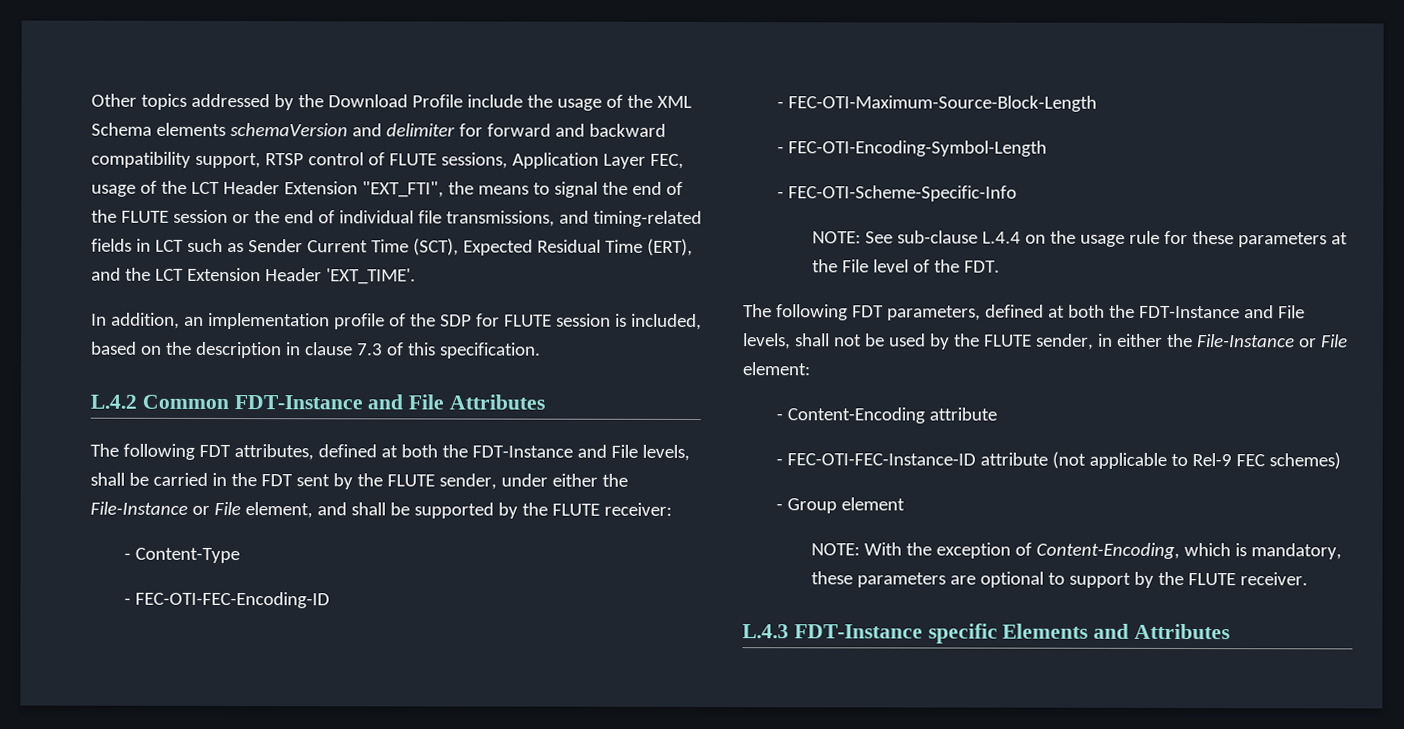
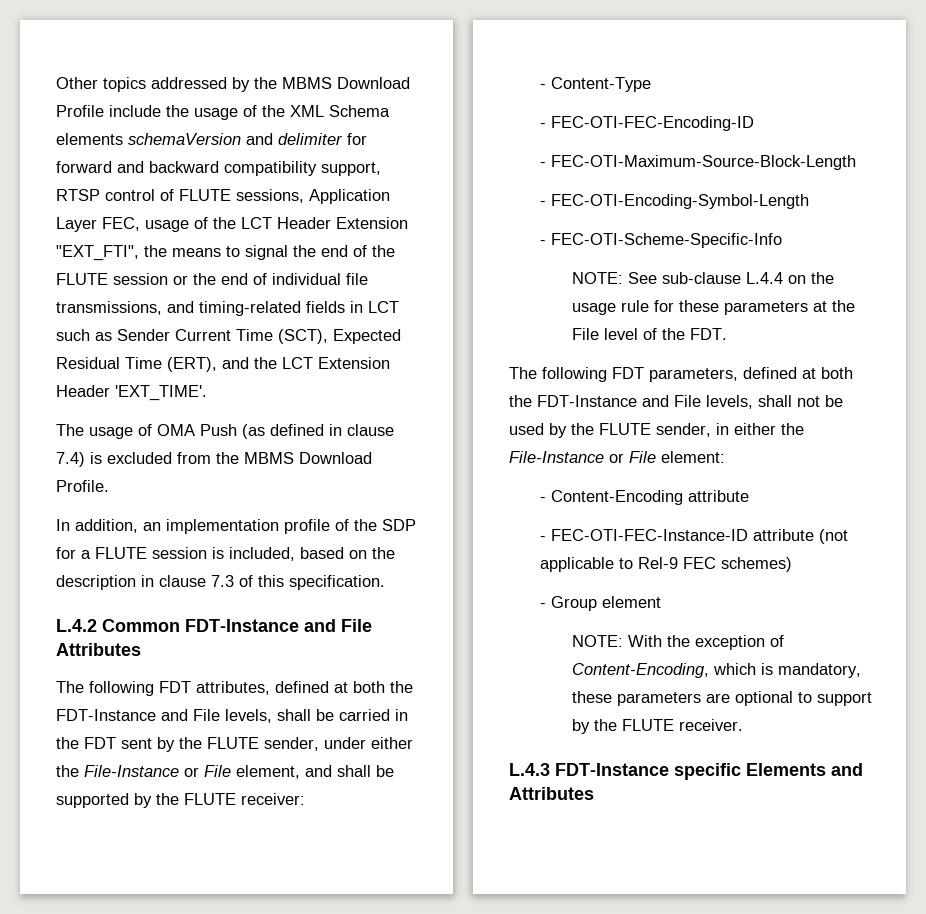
(324, 101) none -> [282,77,332,89] MBMS
(416, 276) none -> [56,424,394,439] [56,452,372,467] [56,480,109,492] // The usage of OMA Push (as defined in clause 7.4) is excluded from the MBMS Download Profile.
(500, 320) none -> [81,550,91,559] a

